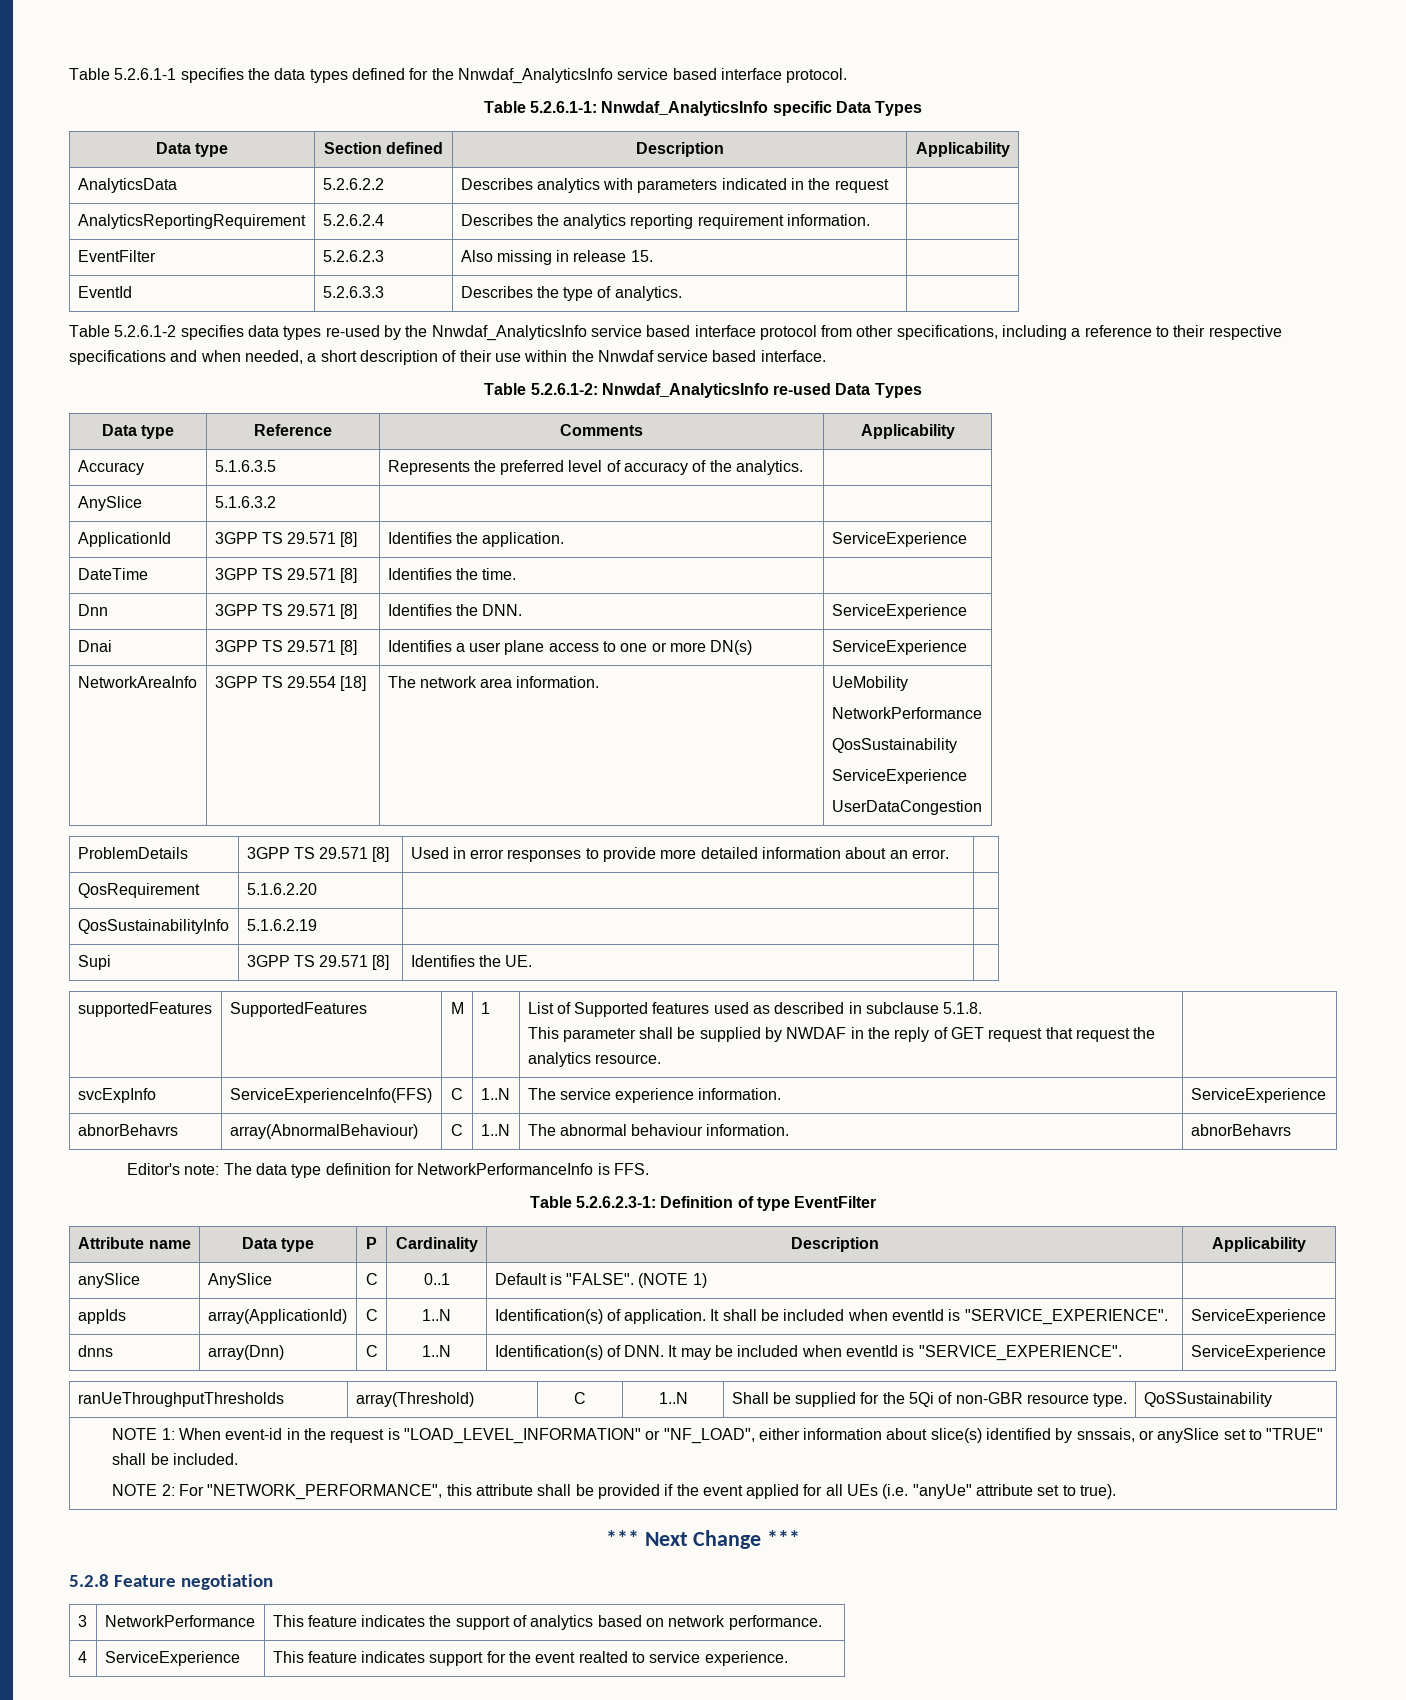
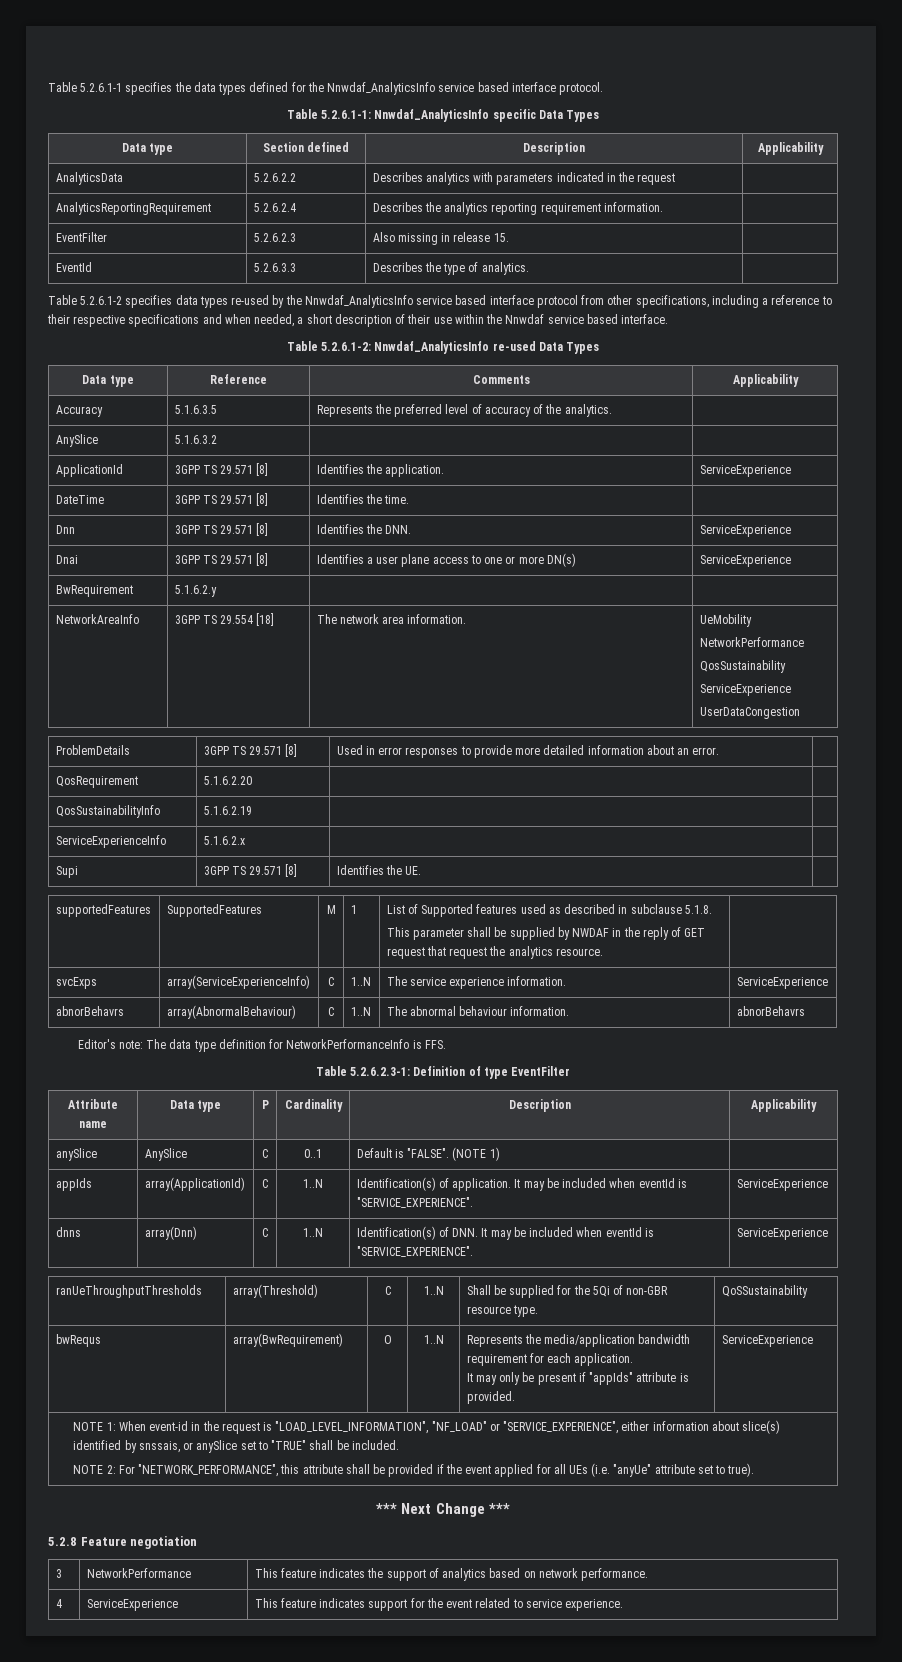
(967, 647) none -> [55,585,133,597] [174,585,217,597] // BwRequirement | 5.1.6.2.y | |
(317, 925) none -> [55,835,166,848] [203,836,245,845] // ServiceExperienceInfo | 5.1.6.2.x | |
[77,1088,156,1103] [229,1088,432,1103] svcExpInfo | ServiceExperienceInfo(FFS) -> [55,977,97,989] [166,975,310,989] svcExps | array(ServiceExperienceInfo)
[722,1309,757,1321] shall -> [523,1181,545,1191] may
(1272, 1399) none -> [55,1334,101,1347] [232,1333,343,1347] [383,1335,392,1344] [423,1335,444,1344] [466,1334,691,1347] [466,1353,634,1366] [466,1372,689,1385] [466,1391,515,1404] [721,1335,813,1347] // bwRequs | array(BwRequirement) | O | 1..N | Represents the media/application bandwidth requirement for each application. // It may only be present if "appIds" attribute is provided. | ServiceExperience
[403,1428,755,1444] "LOAD_LEVEL_INFORMATION" or "NF_LOAD", -> [275,1421,619,1434] "LOAD_LEVEL_INFORMATION", "NF_LOAD" or "SERVICE_EXPERIENCE",
[578,1651,628,1663] realted -> [475,1598,511,1608] related

